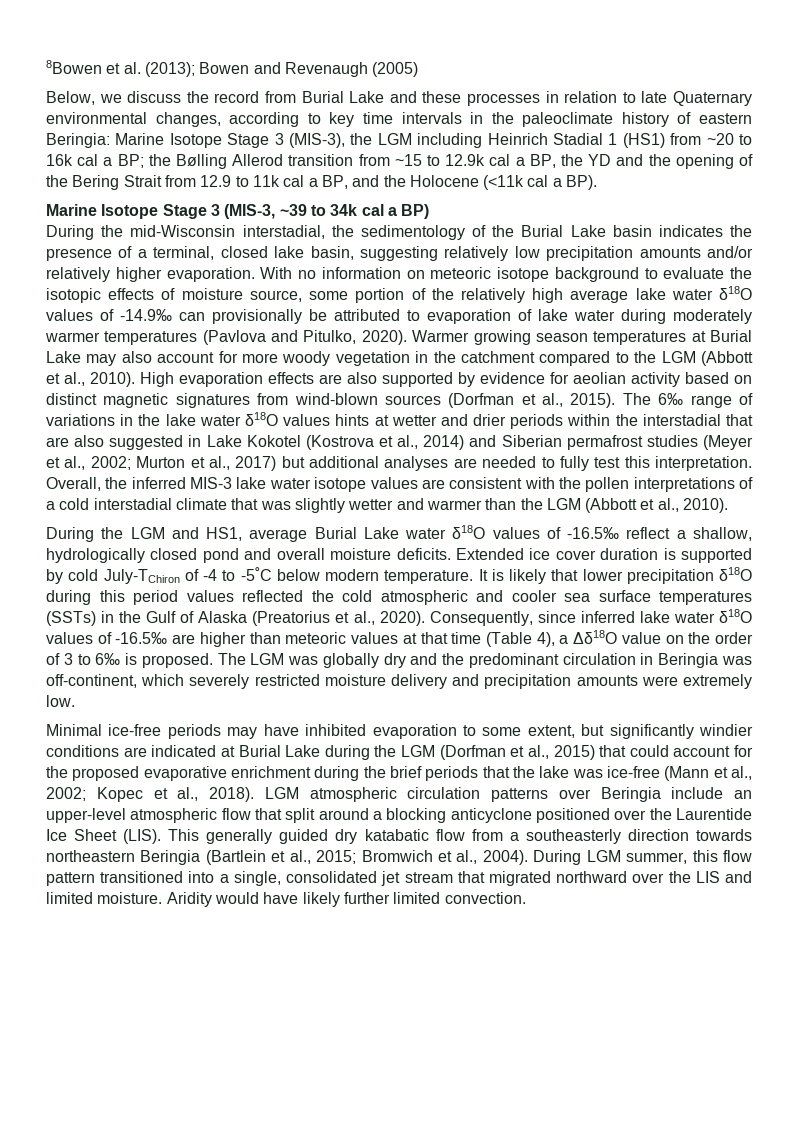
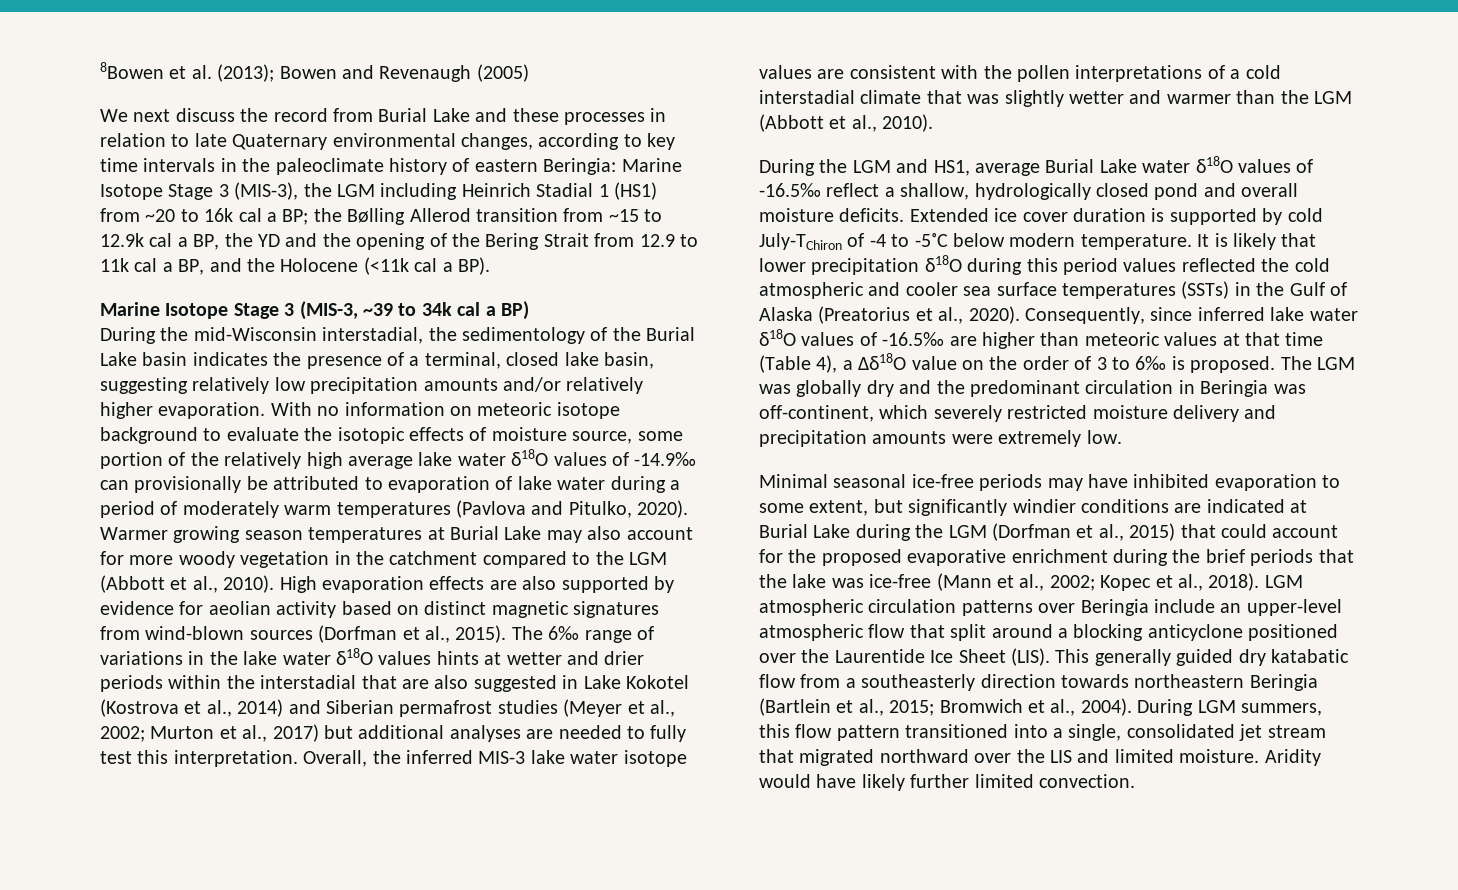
[46,91,122,105] Below, we -> [100,109,171,122] We next
[673,309,752,324] [45,332,100,342] moderately warmer -> [669,480,680,490] [100,501,332,518] a period of moderately warm
(102, 730) none -> [833,474,907,488] seasonal
[626,852,688,864] summer, -> [1241,703,1322,716] summers,

